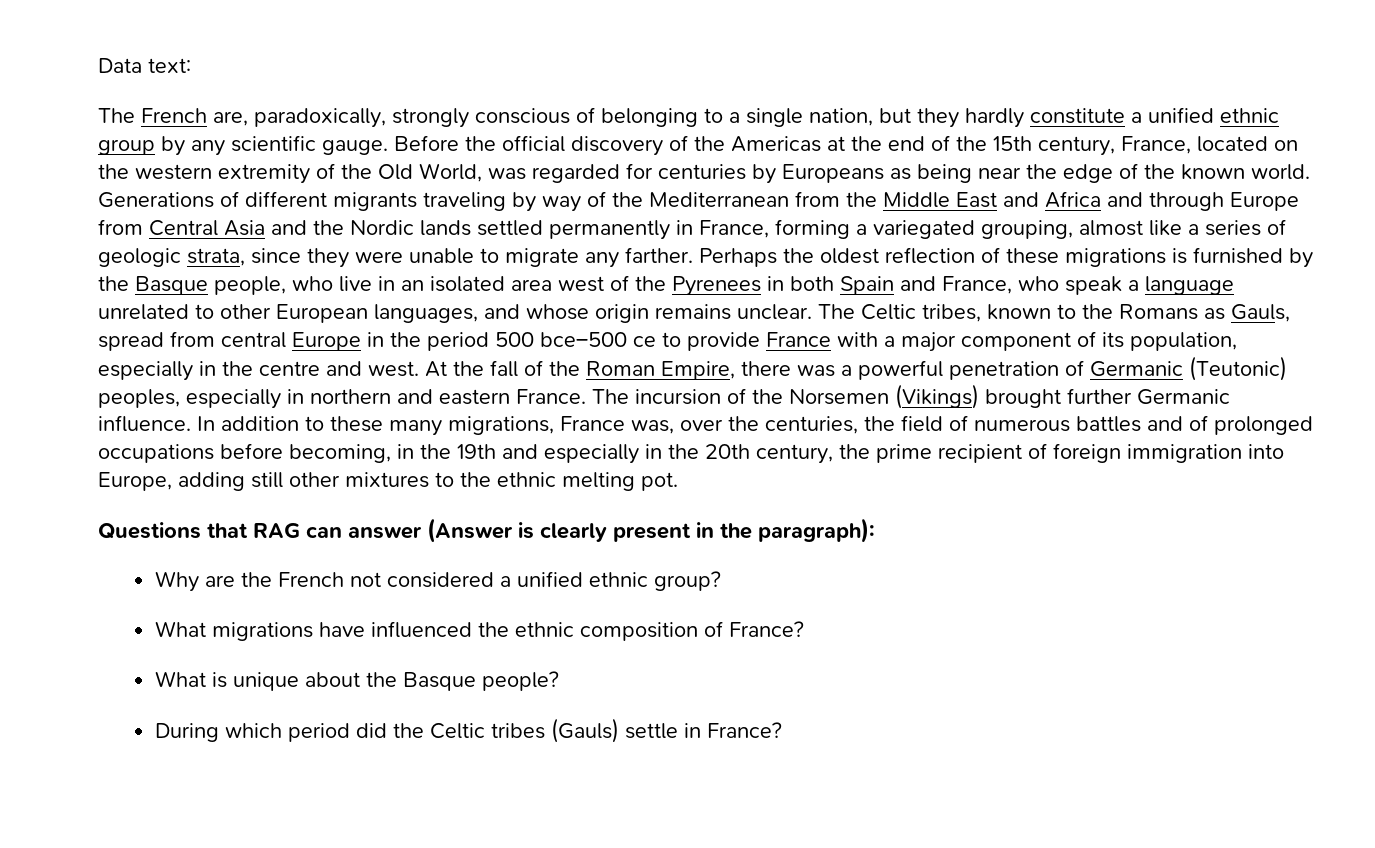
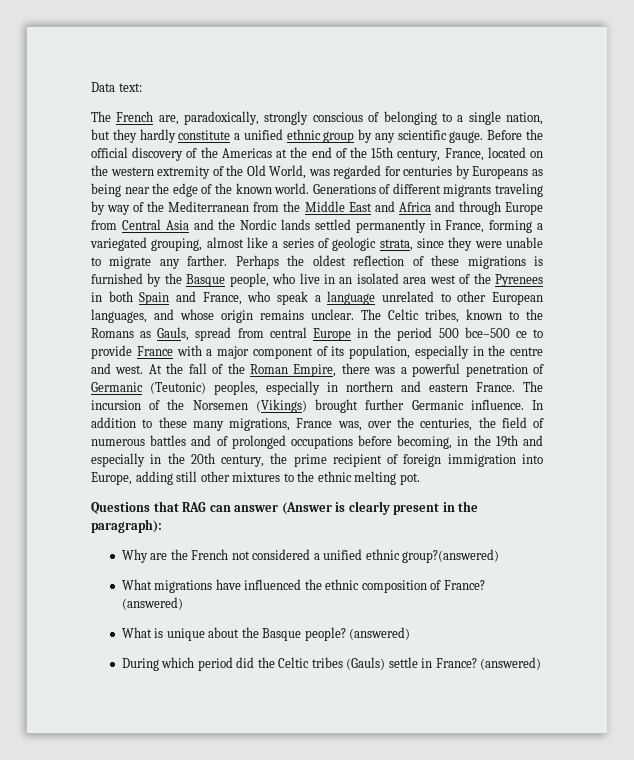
[654,571,722,591] group? -> [402,549,500,563] group?(answered)
(805, 629) none -> [121,597,183,610] (answered)
(560, 681) none -> [349,627,411,640] (answered)
(783, 730) none -> [480,657,542,670] (answered)

